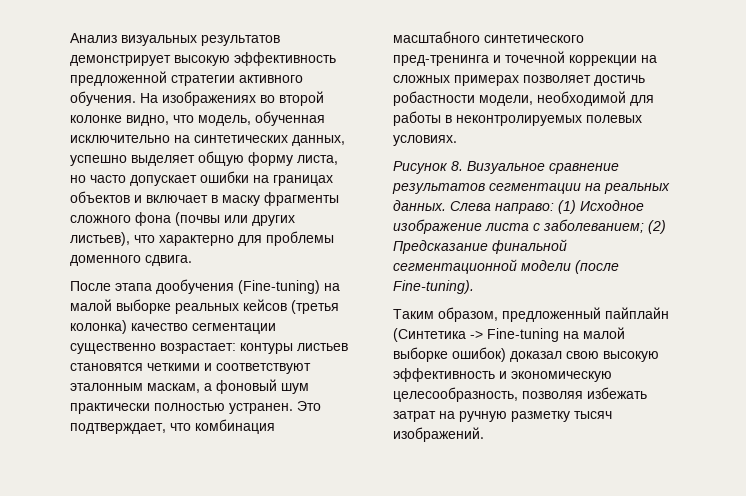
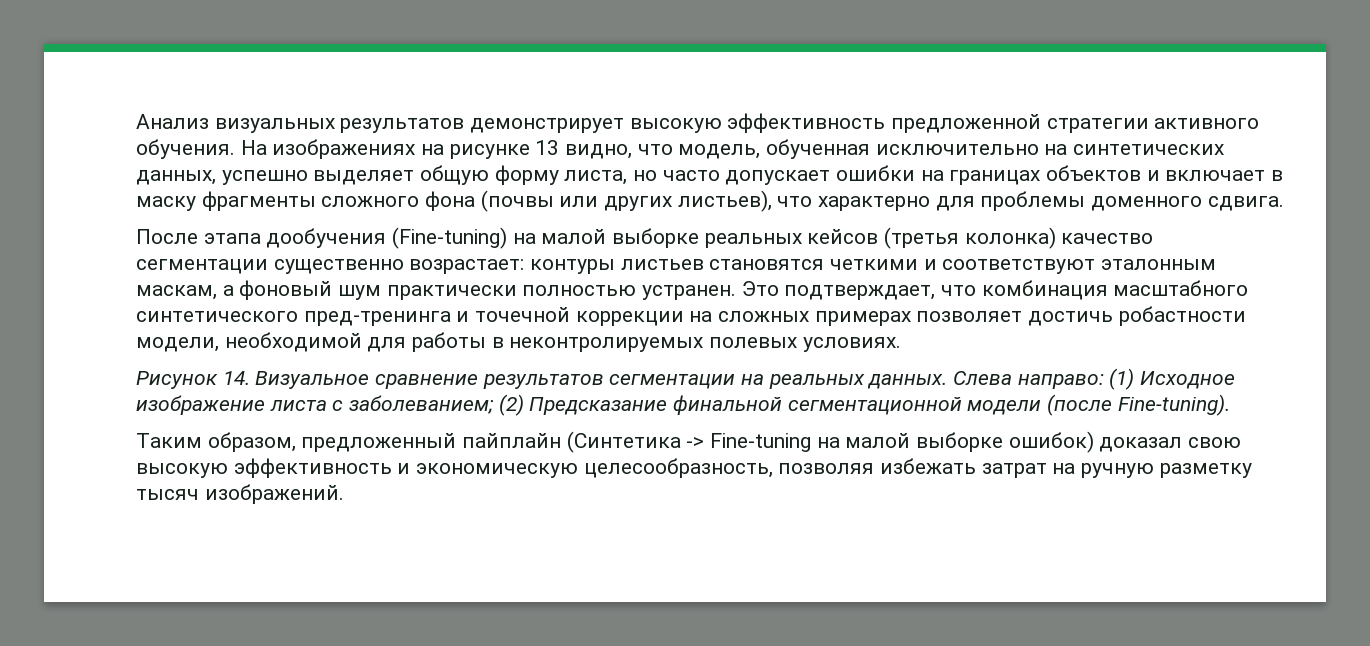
[260,91,324,106] [70,115,122,123] во второй колонке -> [421,140,560,159] на рисунке 13
[451,161,463,171] 8. -> [222,371,250,385] 14.

